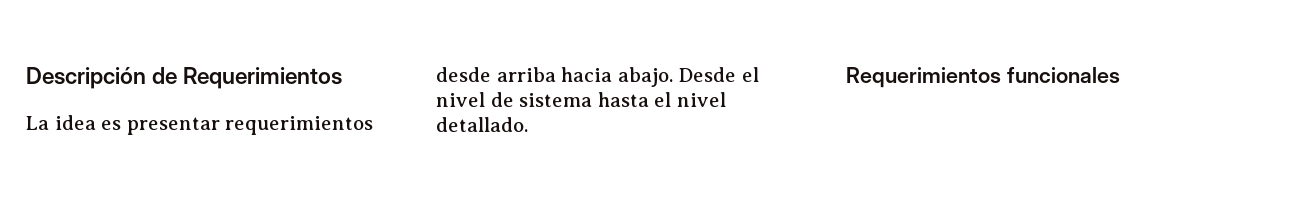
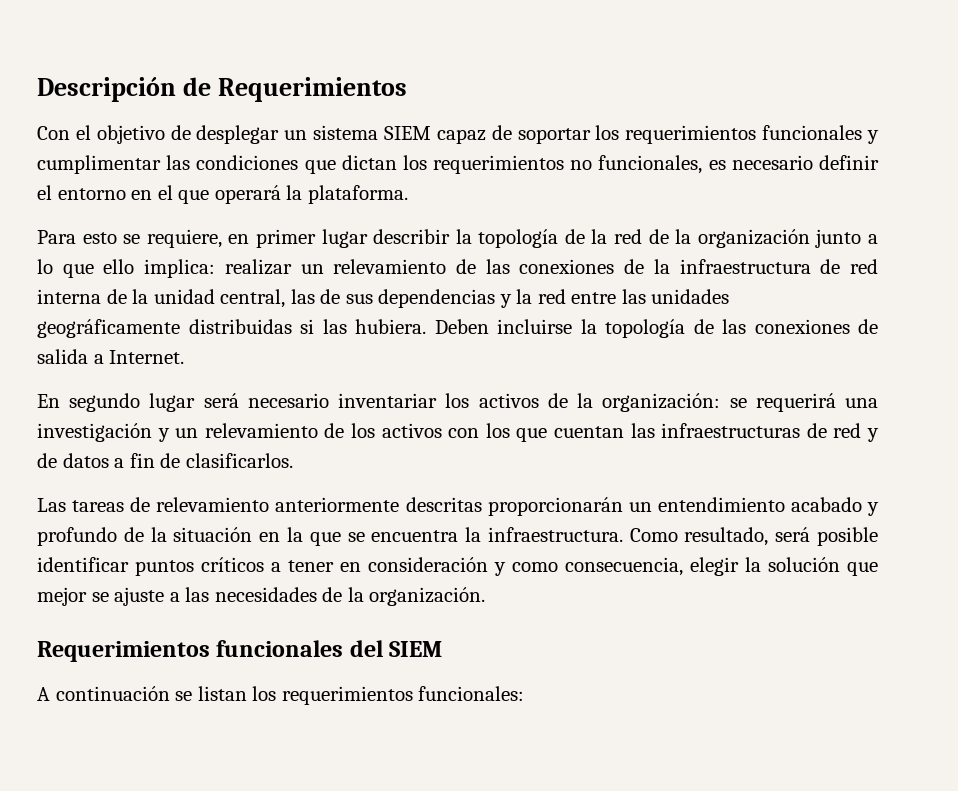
[26,115,374,135] [436,67,759,87] [436,92,726,107] [436,117,528,132] [846,67,1120,88] La idea es presentar requerimientos desde arriba hacia abajo. Desde el nivel de sistema hasta el nivel detallado. // Requerimientos funcionales -> [37,125,879,144] [37,155,879,174] [37,185,408,204] [37,229,879,248] [37,259,878,278] [37,289,730,308] [37,319,878,338] [37,349,185,364] [37,393,879,412] [37,423,880,442] [37,453,293,468] [37,497,880,516] [37,527,879,546] [37,557,878,576] [37,587,486,606] [37,640,443,662] [37,686,525,705] Con el objetivo de desplegar un sistema SIEM capaz de soportar los requerimientos funcionales y cumplimentar las condiciones que dictan los requerimientos no funcionales, es necesario definir el entorno en el que operará la plataforma. // Para esto se requiere, en primer lugar describir la topología de la red de la organización junto a lo que ello implica: realizar un relevamiento de las conexiones de la infraestructura de red interna de la unidad central, las de sus dependencias y la red entre las unidades geográficamente distribuidas si las hubiera. Deben incluirse la topología de las conexiones de salida a Internet. // En segundo lugar será necesario inventariar los activos de la organización: se requerirá una investigación y un relevamiento de los activos con los que cuentan las infraestructuras de red y de datos a fin de clasificarlos. // Las tareas de relevamiento anteriormente descritas proporcionarán un entendimiento acabado y profundo de la situación en la que se encuentra la infraestructura. Como resultado, será posible identificar puntos críticos a tener en consideración y como consecuencia, elegir la solución que mejor se ajuste a las necesidades de la organización. // Requerimientos funcionales del SIEM // A continuación se listan los requerimientos funcionales:

